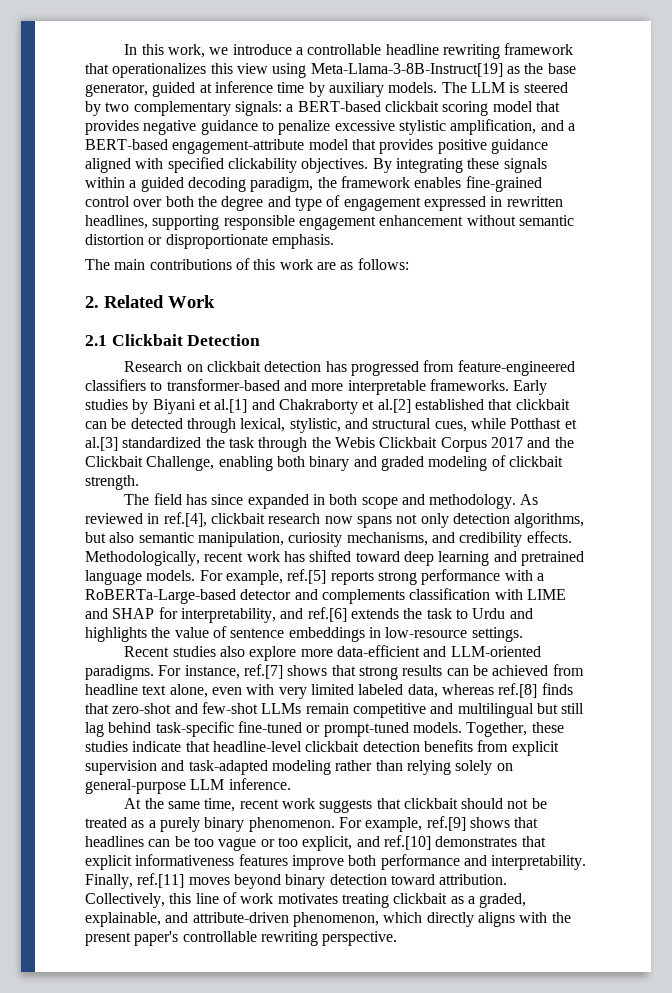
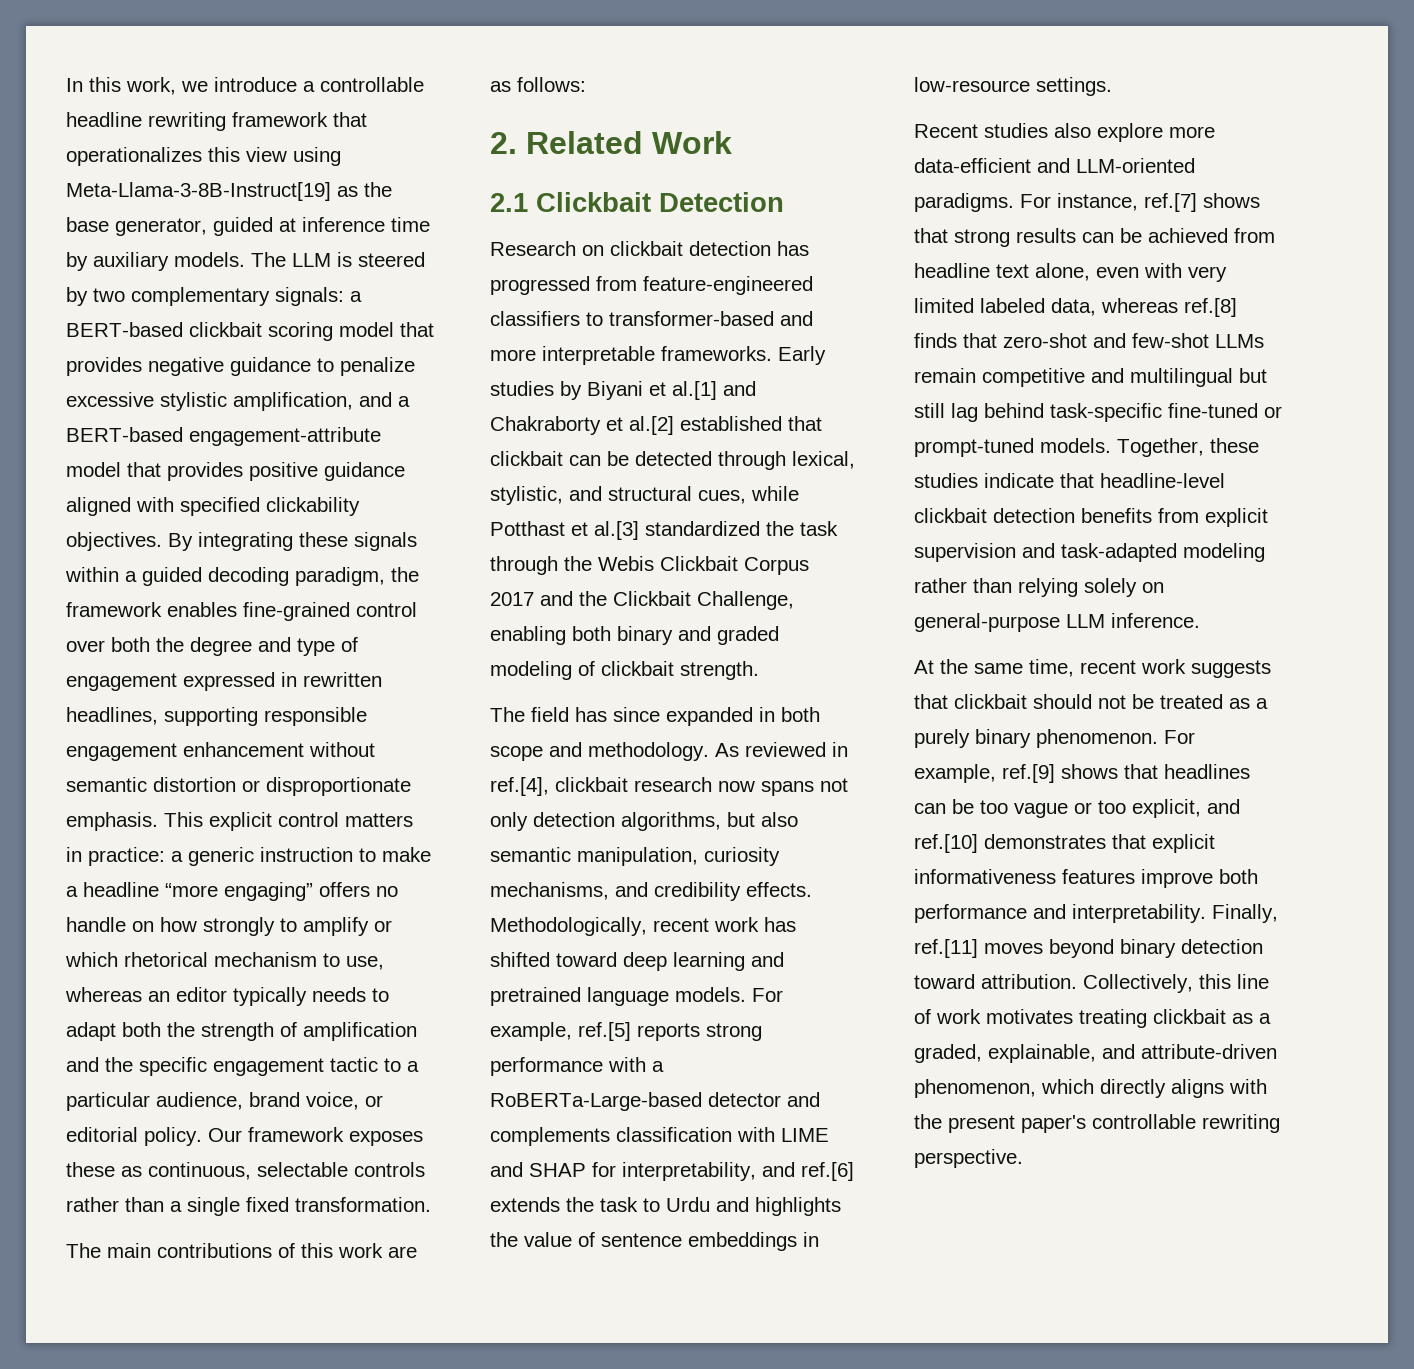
(334, 241) none -> [164,812,413,831] [66,847,431,866] [66,882,398,901] [66,917,392,936] [65,952,384,970] [65,987,389,1006] [66,1022,417,1041] [66,1057,419,1076] [66,1092,383,1111] [66,1127,423,1146] [66,1162,425,1180] [66,1197,431,1216] This explicit control matters in practice: a generic instruction to make a headline “more engaging” offers no handle on how strongly to amplify or which rhetorical mechanism to use, whereas an editor typically needs to adapt both the strength of amplification and the specific engagement tactic to a particular audience, brand voice, or editorial policy. Our framework exposes these as continuous, selectable controls rather than a single fixed transformation.

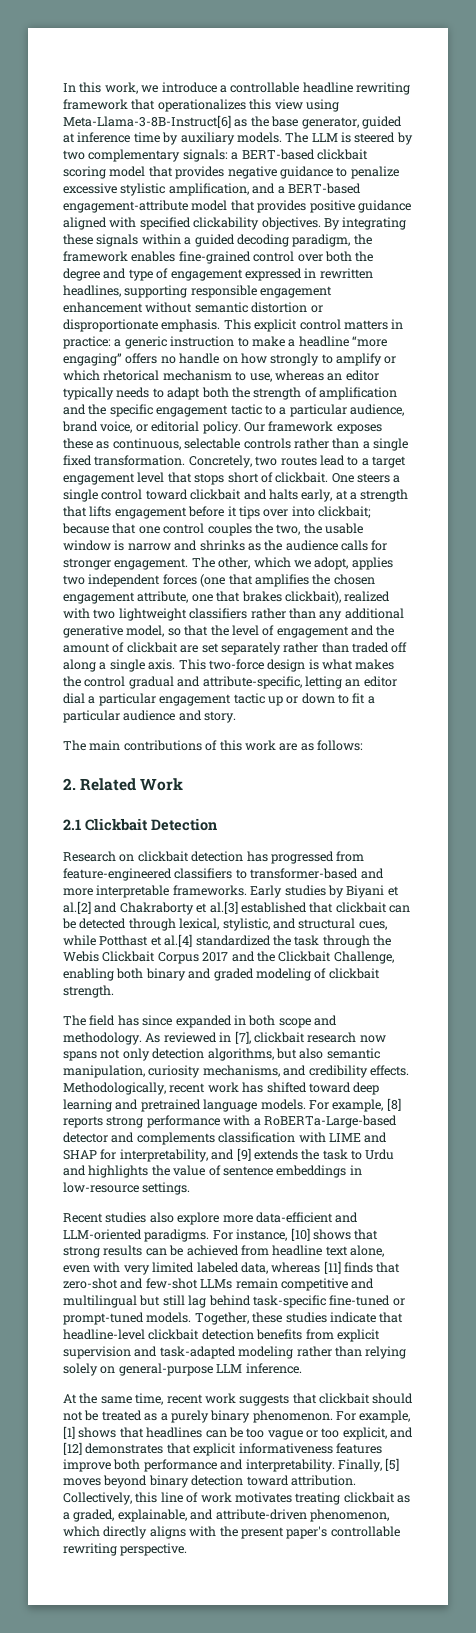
[66,182,331,201] Meta-Llama-3-8B-Instruct[19] -> [63,115,231,128] Meta-Llama-3-8B-Instruct[6]
(431, 1204) none -> [188,455,406,468] [63,472,401,485] [63,489,409,502] [63,506,371,519] [62,523,363,536] [63,540,388,551] [63,557,393,570] [63,574,375,587] [63,591,391,604] [63,608,404,621] [63,625,395,638] [63,642,408,655] [63,659,395,672] [63,676,397,689] [63,693,375,706] [63,710,237,723] Concretely, two routes lead to a target engagement level that stops short of clickbait. One steers a single control toward clickbait and halts early, at a strength that lifts engagement before it tips over into clickbait; because that one control couples the two, the usable window is narrow and shrinks as the audience calls for stronger engagement. The other, which we adopt, applies two independent forces (one that amplifies the chosen engagement attribute, one that brakes clickbait), realized with two lightweight classifiers rather than any additional generative model, so that the level of engagement and the amount of clickbait are set separately rather than traded off along a single axis. This two-force design is what makes the control gradual and attribute-specific, letting an editor dial a particular engagement tactic up or down to fit a particular audience and story.
[672,381,717,400] al.[1] -> [63,901,91,914] al.[2]
[629,416,674,435] al.[2] -> [209,901,238,914] al.[3]
[594,521,639,540] al.[3] -> [164,934,193,947] al.[4]
[490,777,549,796] ref.[4], -> [234,1031,251,1044] [7],
[578,1022,631,1041] ref.[5] -> [386,1098,401,1111] [8]
[801,1162,854,1181] ref.[6] -> [236,1148,251,1161] [9]
[1144,193,1197,212] ref.[7] -> [290,1228,310,1241] [10]
[1184,298,1237,317] ref.[8] -> [323,1261,341,1274] [11]
[1002,764,1055,783] ref.[9] -> [63,1426,75,1439] [1]
[914,834,978,853] ref.[10] -> [63,1442,82,1455] [12]
[914,939,978,958] ref.[11] -> [385,1458,400,1471] [5]

